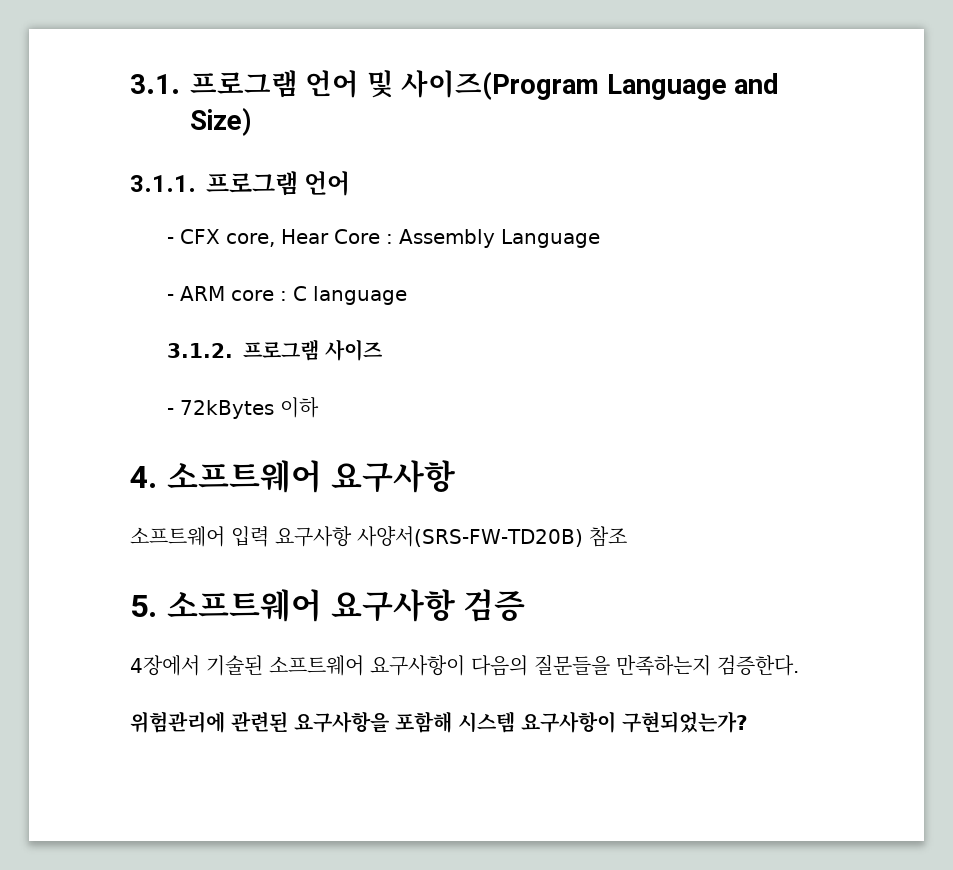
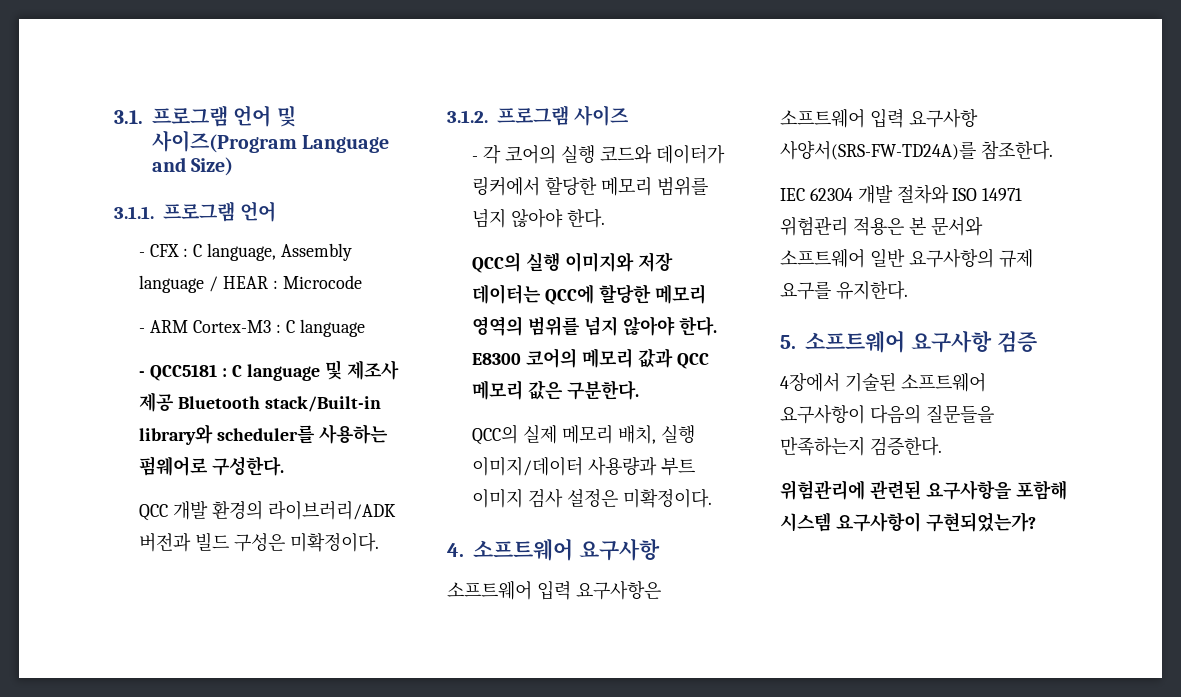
[225,229,600,248] core, Hear Core : Assembly Language -> [183,243,352,261] [139,275,362,293] : C language, Assembly language / HEAR : Microcode
[230,290,274,301] core -> [193,320,272,333] Cortex-M3
[166,339,382,361] [166,397,319,419] 3.1.2. 프로그램 사이즈 // - 72kBytes 이하 -> [139,360,399,381] [139,392,382,412] [139,424,389,445] [139,456,285,476] [139,500,397,521] [139,532,380,552] [447,105,630,126] [472,144,725,164] [472,177,709,196] [472,208,606,228] [472,252,674,273] [472,284,707,305] [472,316,717,336] [472,348,709,369] [472,380,640,400] [472,424,695,445] [472,456,696,476] [472,488,713,508] - QCC5181 : C language 및 제조사 제공 Bluetooth stack/Built-in library와 scheduler를 사용하는 펌웨어로 구성한다. // QCC 개발 환경의 라이브러리/ADK 버전과 빌드 구성은 미확정이다. // 3.1.2. 프로그램 사이즈 // - 각 코어의 실행 코드와 데이터가 링커에서 할당한 메모리 범위를 넘지 않아야 한다. // QCC의 실행 이미지와 저장 데이터는 QCC에 할당한 메모리 영역의 범위를 넘지 않아야 한다. E8300 코어의 메모리 값과 QCC 메모리 값은 구분한다. // QCC의 실제 메모리 배치, 실행 이미지/데이터 사용량과 부트 이미지 검사 설정은 미확정이다.
[275,526,627,547] 요구사항 사양서(SRS-FW-TD20B) 참조 -> [575,581,661,600] [780,108,978,128] [780,140,1053,160] [780,184,1023,204] [780,216,983,236] [780,248,1033,268] [780,280,908,300] 요구사항은 소프트웨어 입력 요구사항 사양서(SRS-FW-TD24A)를 참조한다. // IEC 62304 개발 절차와 ISO 14971 위험관리 적용은 본 문서와 소프트웨어 일반 요구사항의 규제 요구를 유지한다.

